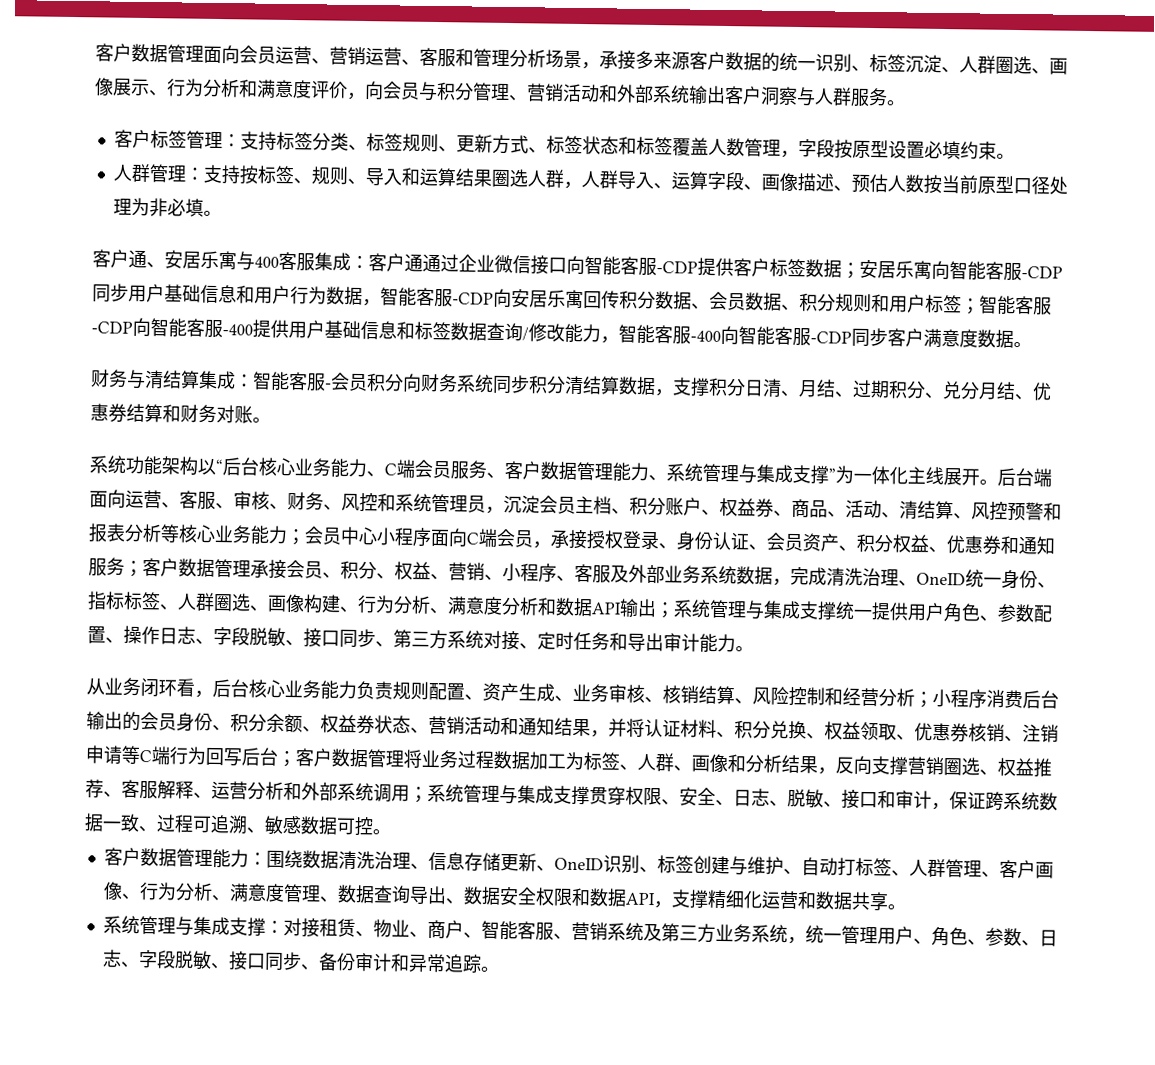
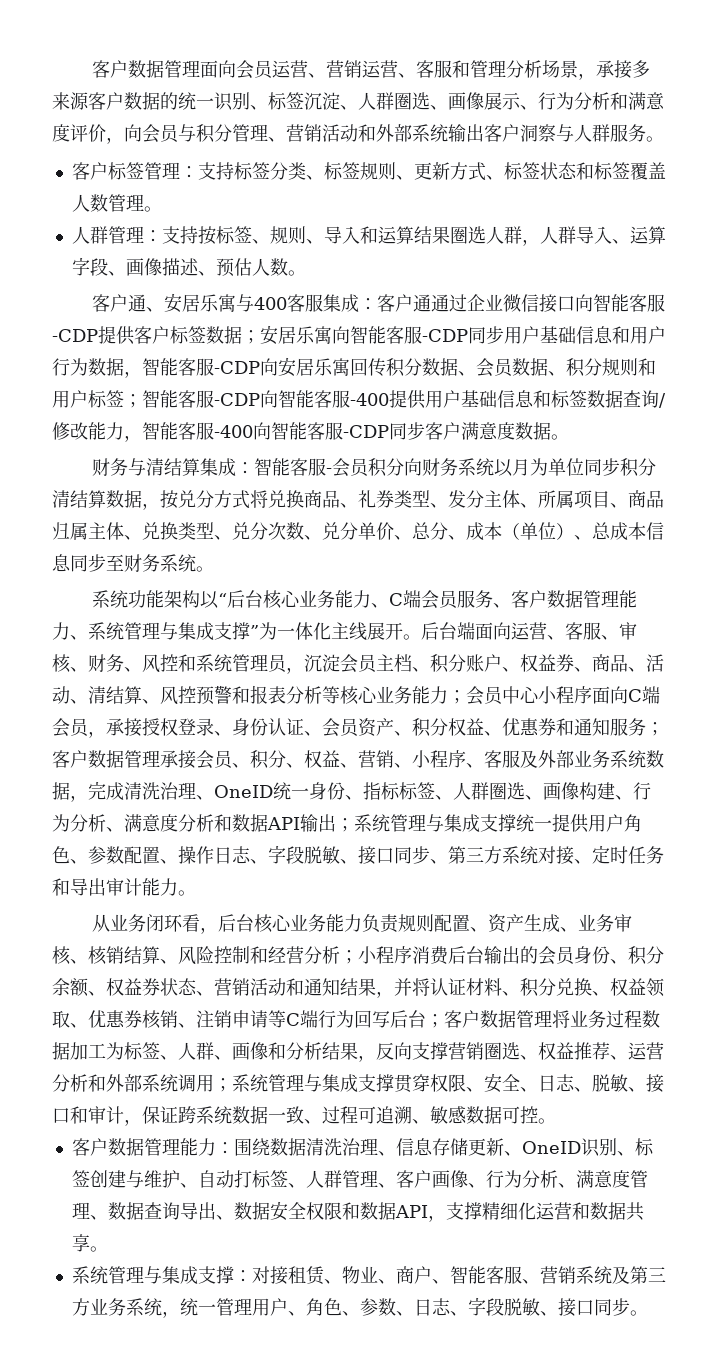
[779,138,997,160] ，字段按原型设置必填约束 -> (144, 202) none
[922,174,1068,195] [112,197,204,217] 按当前原型口径处理为非必填 -> (288, 267) none
(494, 383) none -> [494,458,585,477] 以月为单位
[672,377,1052,401] [90,403,253,424] 支撑积分日清、月结、过期积分、兑分月结、优惠券结算和财务对账 -> [160,490,664,509] [52,522,664,540] [52,554,196,572] 按兑分方式将兑换商品、礼券类型、发分主体、所属项目、商品归属主体、兑换类型、兑分次数、兑分单价、总分、成本（单位）、总成本信息同步至财务系统
[121,779,212,800] 客服解释、 -> (628, 1057) none
[299,952,482,973] 、备份审计和异常追踪 -> (630, 1307) none

